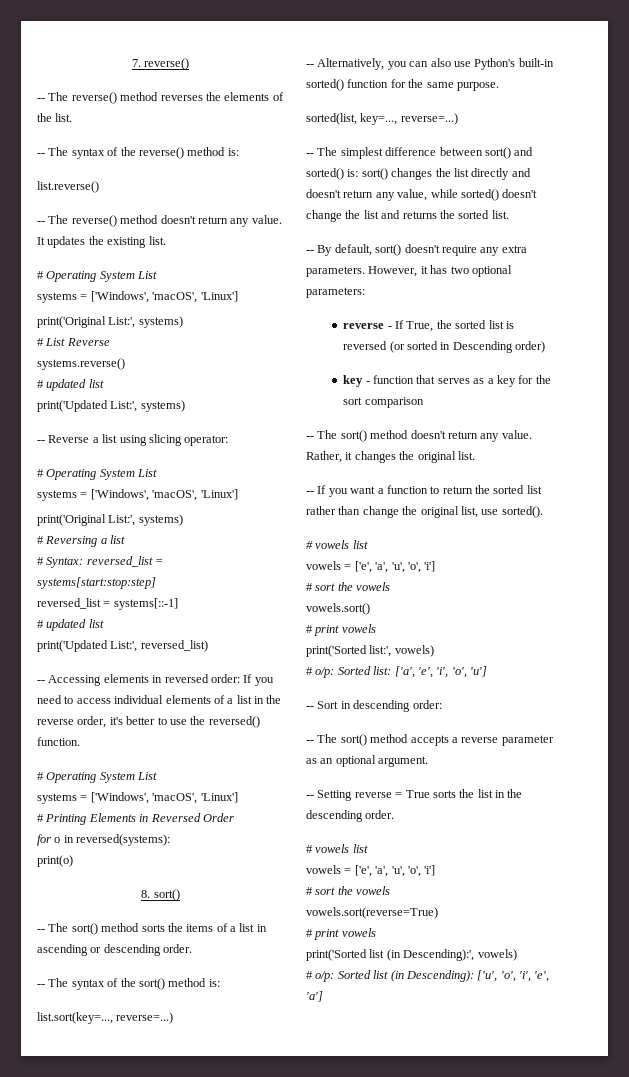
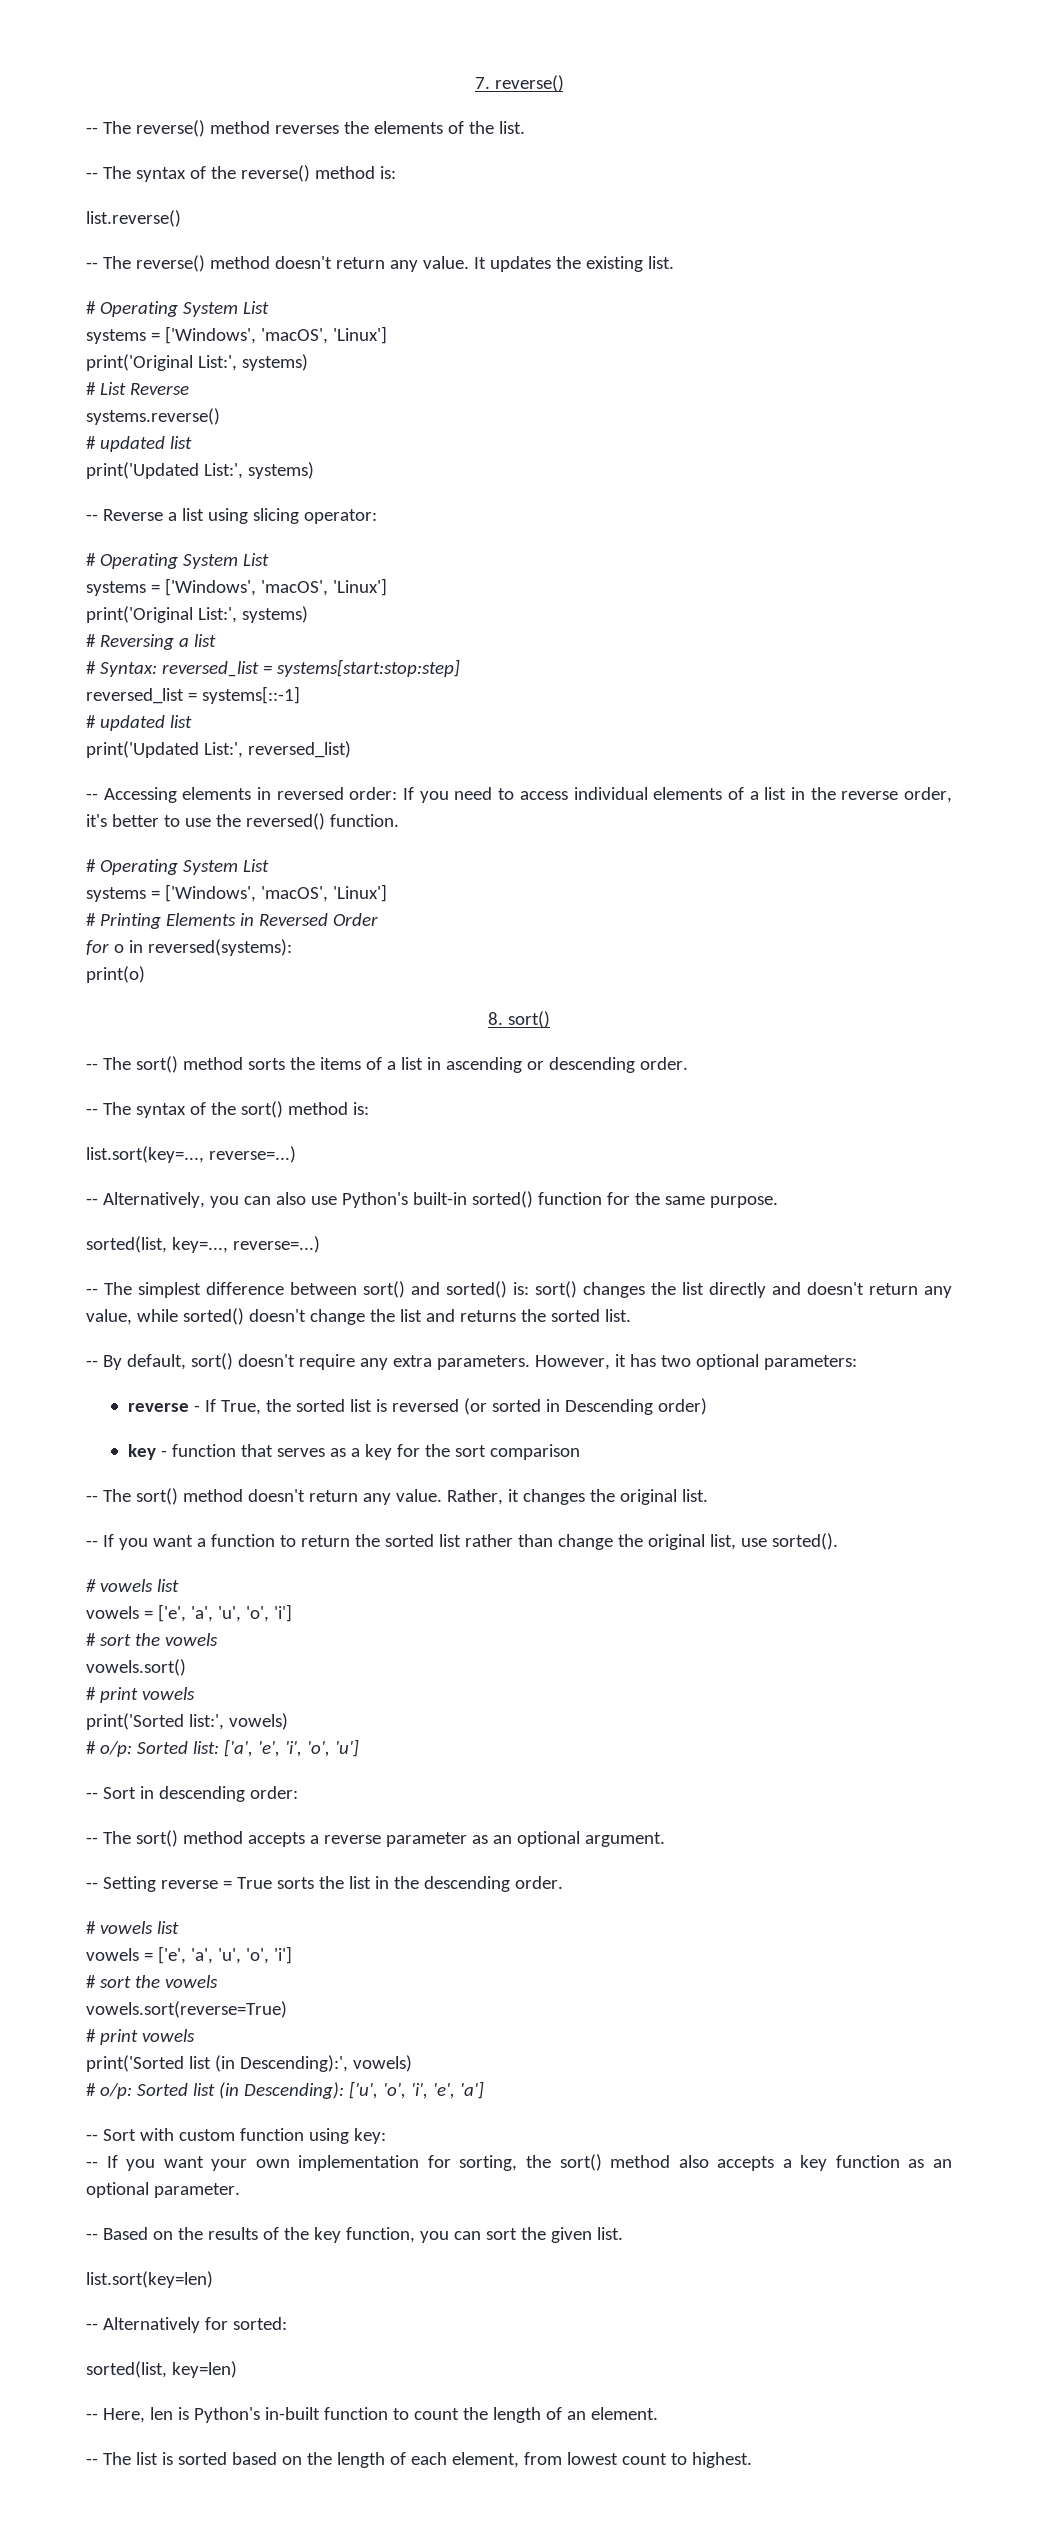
(323, 996) none -> [86,2128,386,2144] [86,2154,952,2171] [86,2182,240,2198] [86,2227,623,2243] [86,2271,213,2288] [86,2317,287,2333] [86,2361,237,2378] [86,2407,658,2423] [86,2452,752,2468] // -- Sort with custom function using key: // -- If you want your own implementation for sorting, the sort() method also accepts a key function as an optional parameter. // -- Based on the results of the key function, you can sort the given list. // list.sort(key=len) // -- Alternatively for sorted: // sorted(list, key=len) // -- Here, len is Python's in-built function to count the length of an element. // -- The list is sorted based on the length of each element, from lowest count to highest.

